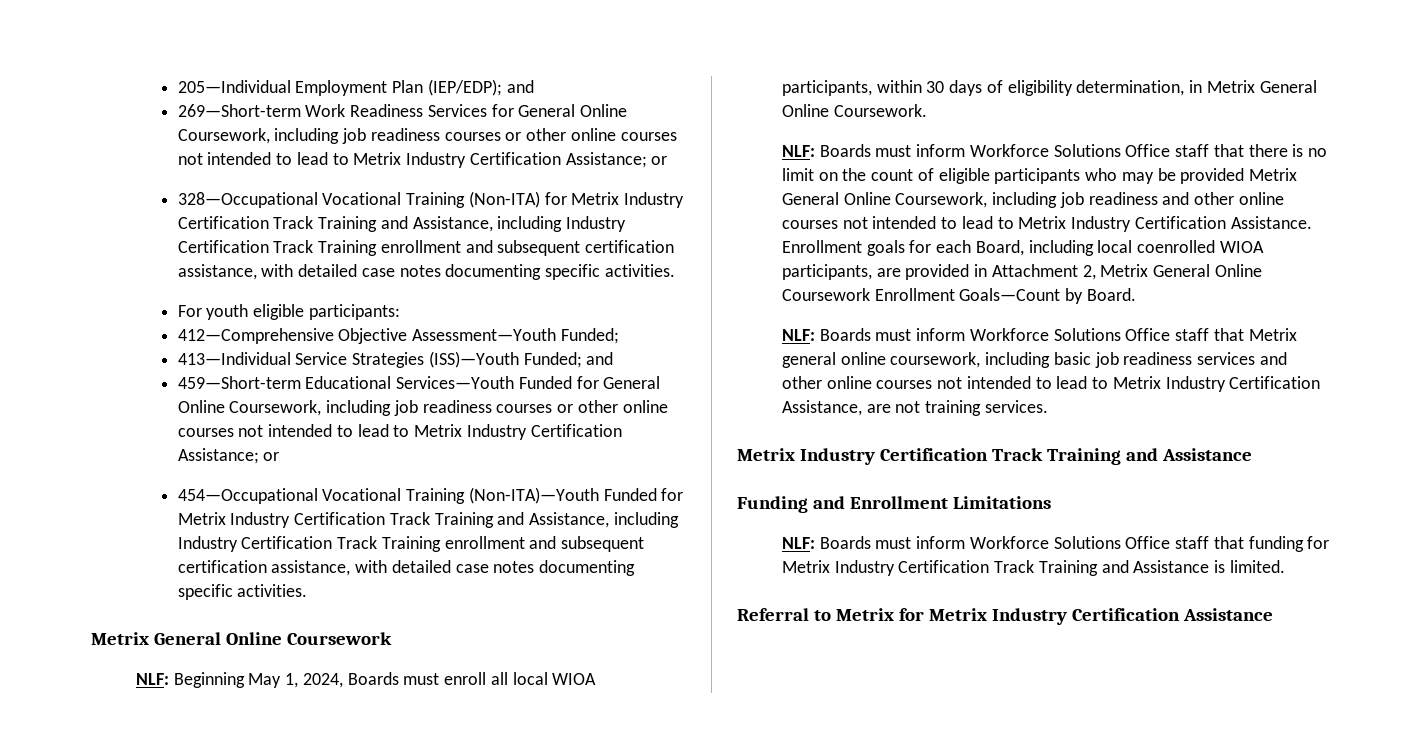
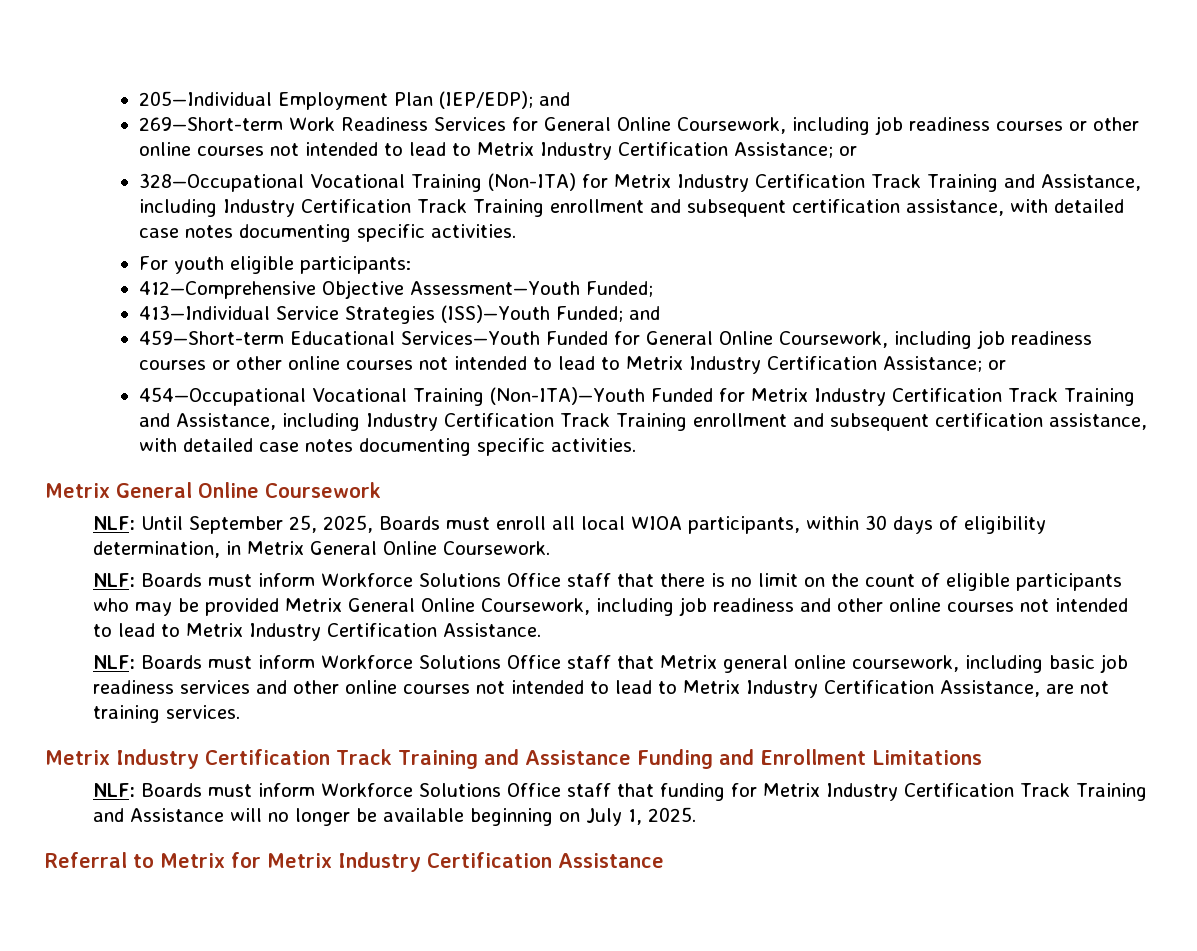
[173,672,343,688] Beginning May 1, 2024, -> [140,515,373,534] Until September 25, 2025,
[781,240,1264,256] [781,264,1262,280] [781,288,1136,304] Enrollment goals for each Board, including local coenrolled WIOA participants, are provided in Attachment 2, Metrix General Online Coursework Enrollment Goals—Count by Board. -> (541, 630) none
(1252, 454) // -> (631, 757) none
[1214,560,1285,573] is limited. -> [229,807,696,826] will no longer be available beginning on July 1, 2025.

